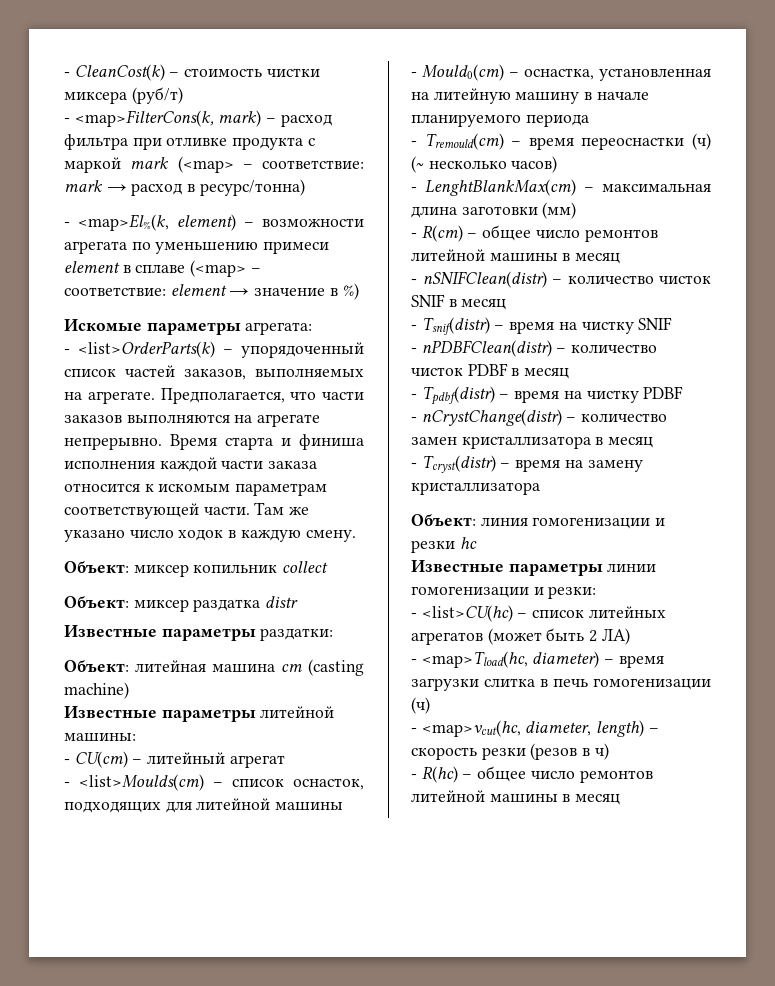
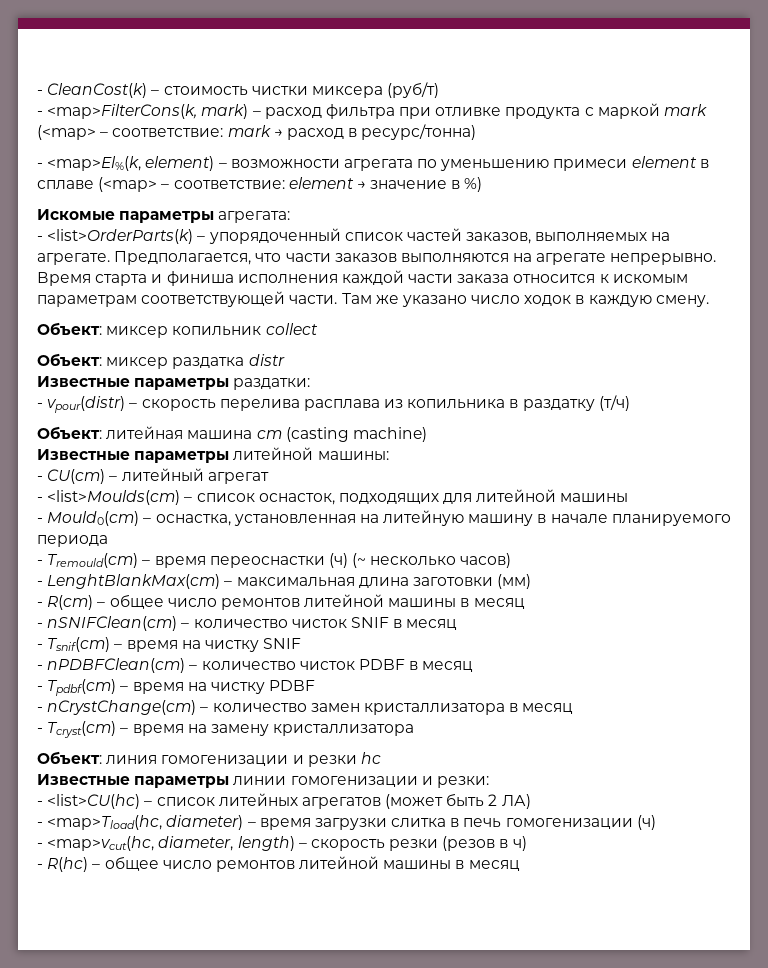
(334, 634) none -> [37,395,630,413] // - vpour(distr) – скорость перелива расплава из копильника в раздатку (т/ч)
[422,271,547,288] nSNIFClean(distr) -> [47,616,178,631] nSNIFClean(cm)
[421,317,490,335] Tsnif(distr) -> [47,637,111,652] Tsnif(cm)
[421,340,552,357] nPDBFClean(distr) -> [47,658,186,673] nPDBFClean(cm)
[421,386,495,405] Tpdbf(distr) -> [47,679,117,696] Tpdbf(cm)
[421,409,562,426] nCrystChange(distr) -> [47,700,197,715] nCrystChange(cm)
[421,455,496,473] Tcryst(distr) -> [47,721,117,738] Tcryst(cm)

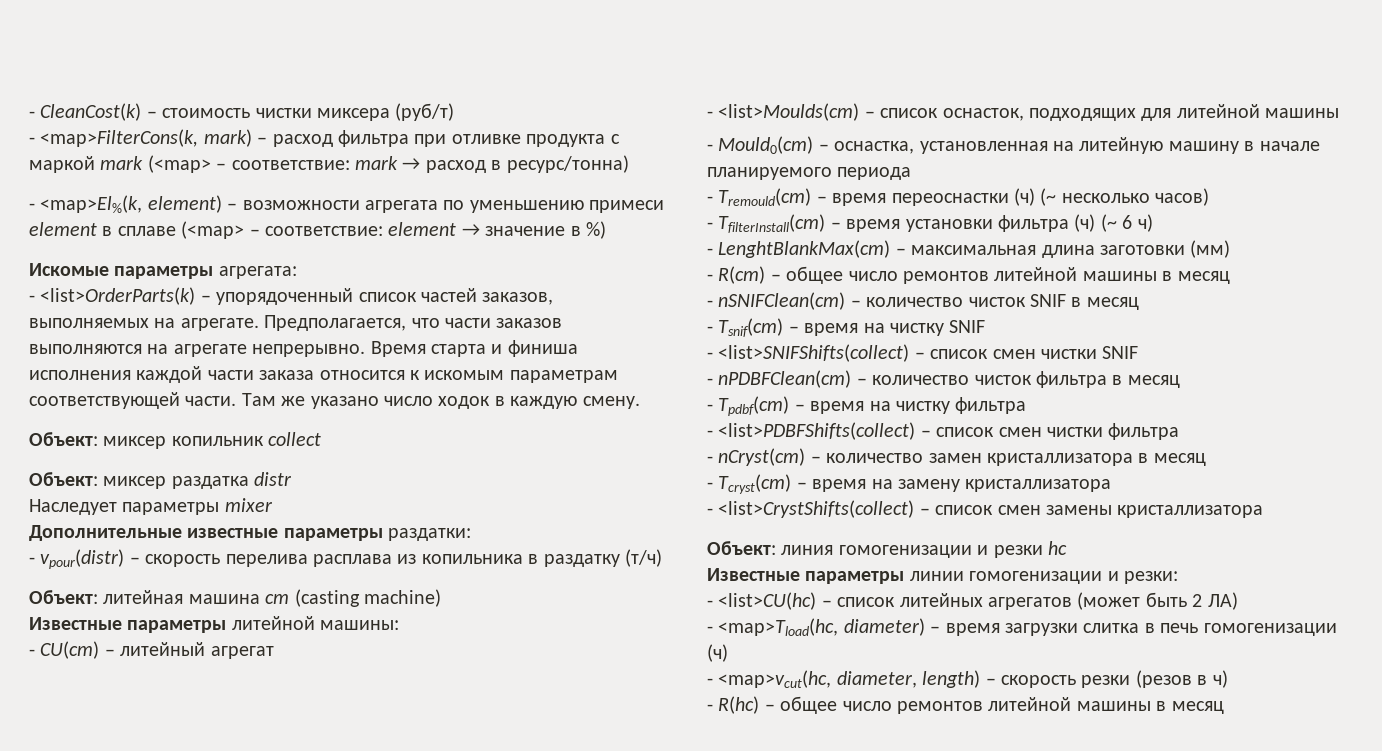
[37,376,130,387] Известные -> [29,498,273,515] [29,525,279,541] Наследует параметры mixer // Дополнительные известные
(512, 560) none -> [707,214,1153,233] // - TfilterInstall(cm) – время установки фильтра (ч) (~ 6 ч)
(302, 643) none -> [707,344,1139,362] // - <list>SNIFShifts(collect) – список смен чистки SNIF
[358,659,405,670] PDBF -> [1036,371,1107,388] фильтра
[269,680,316,691] [37,700,197,715] PDBF // - nCrystChange(cm) -> [955,397,1027,414] [707,422,1180,440] [707,448,806,466] фильтра // - <list>PDBFShifts(collect) – список смен чистки фильтра // - nCryst(cm)
(415, 730) none -> [707,500,1264,518] // - <list>CrystShifts(collect) – список смен замены кристаллизатора

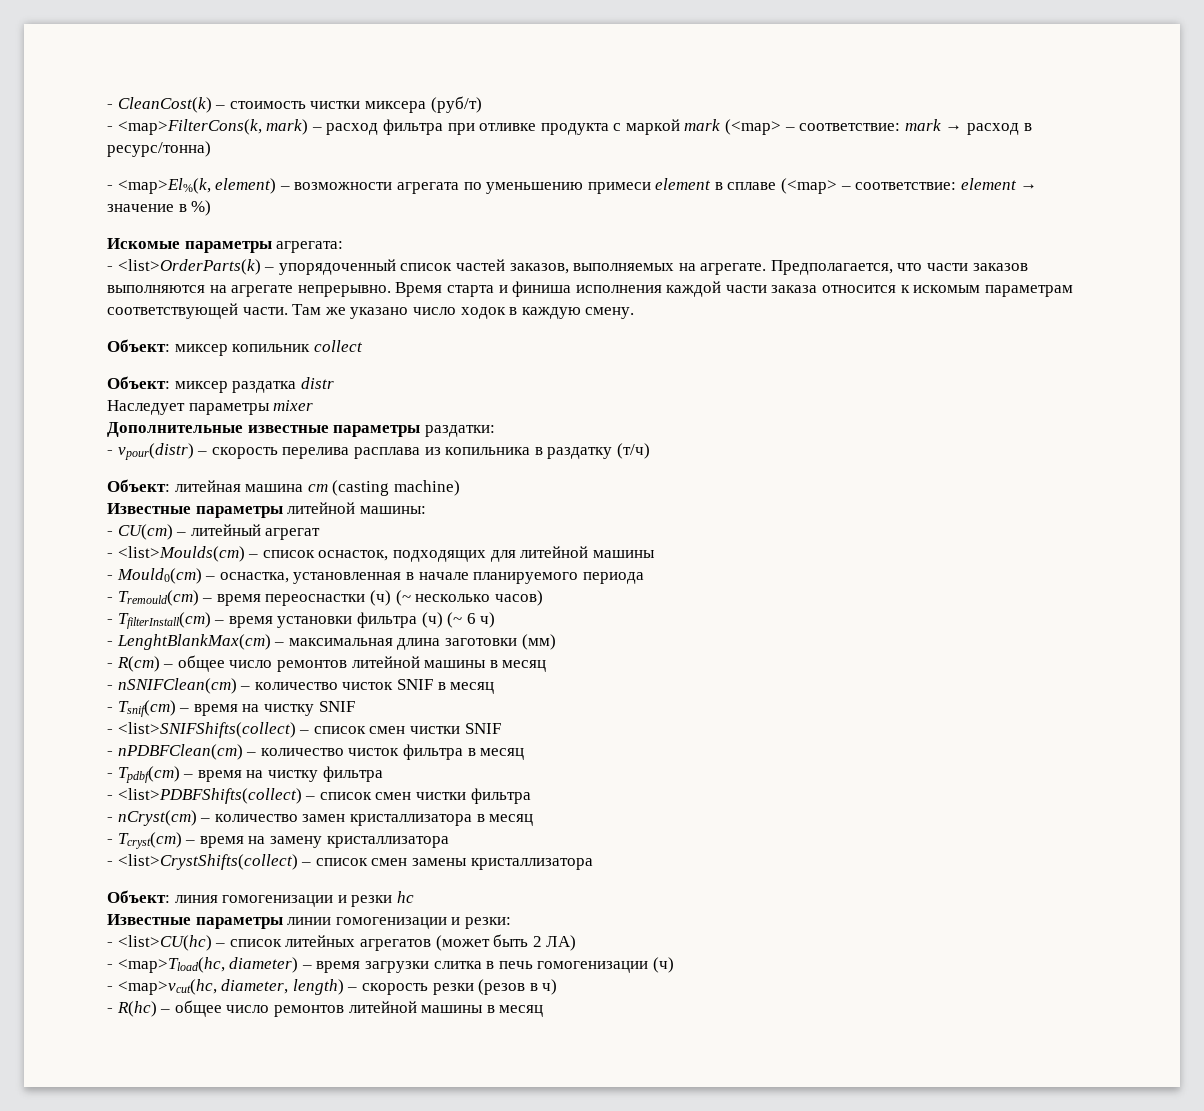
[1053,137,1239,154] на литейную машину -> (402, 578) none

